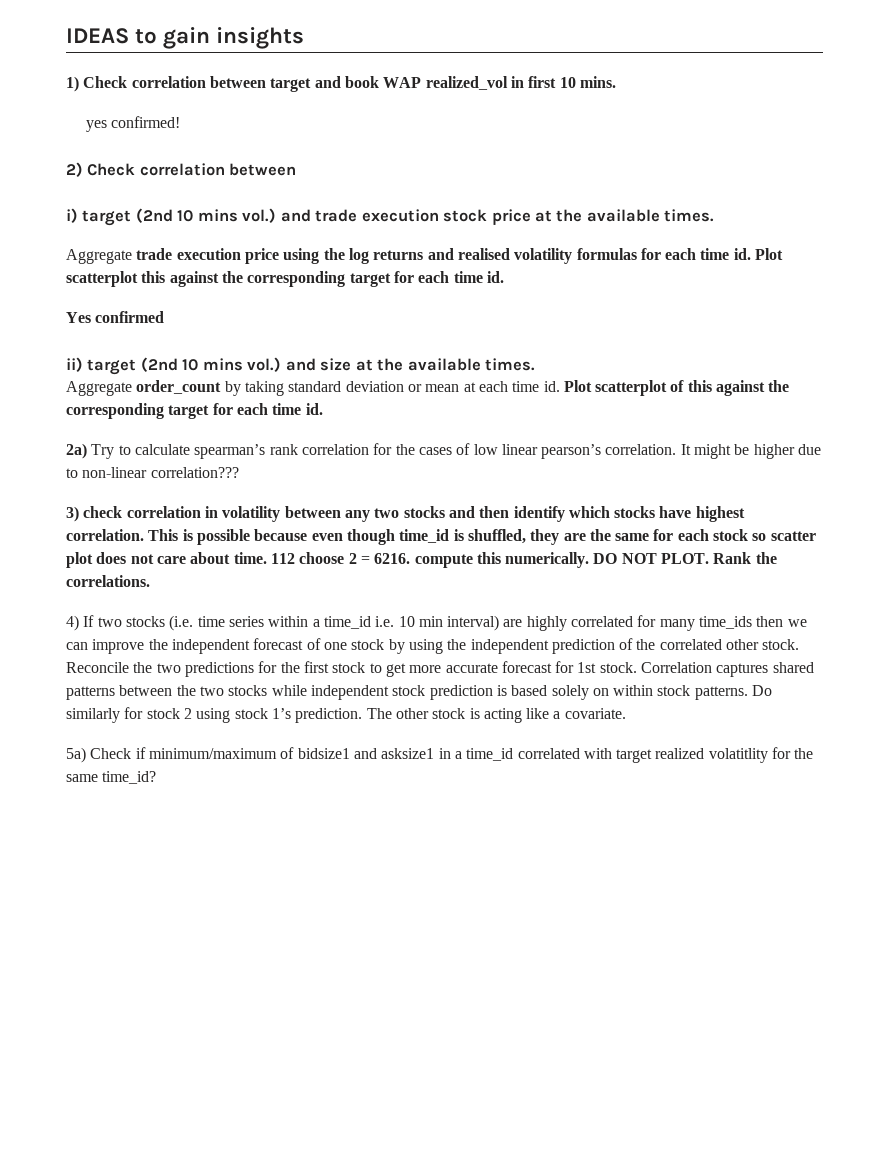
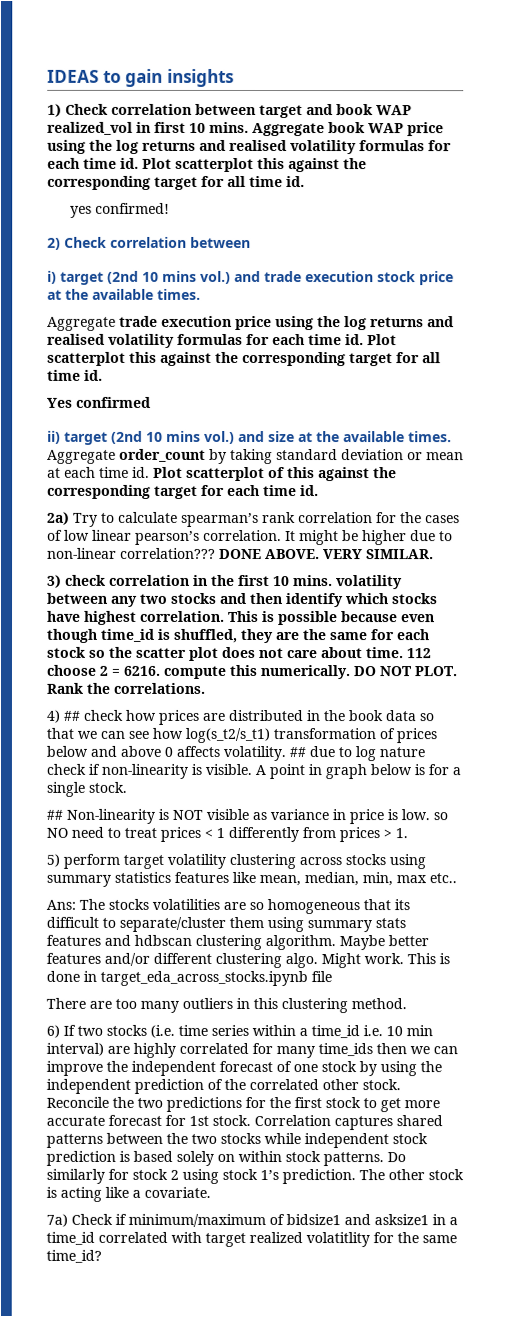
(616, 82) none -> [252,122,444,137] [47,139,452,155] [47,157,367,173] [47,175,305,190] Aggregate book WAP price using the log returns and realised volatility formulas for each time id. Plot scatterplot this against the corresponding target for all time id.
[418,271,450,283] each -> [422,352,441,364] all
(239, 472) none -> [219,548,434,560] DONE ABOVE. VERY SIMILAR.
(218, 512) none -> [211,574,333,587] the first 10 mins.
(767, 537) none -> [109,646,133,658] the
(79, 623) none -> [63,709,434,725] [46,727,437,744] [46,745,425,762] [46,763,461,780] [46,781,127,797] [46,808,448,825] [46,826,408,843] [46,853,426,870] [46,871,457,887] [46,898,410,915] [46,916,406,933] [46,934,429,951] [46,952,450,969] [46,970,332,987] [46,997,407,1014] [46,1024,60,1038] ## check how prices are distributed in the book data so that we can see how log(s_t2/s_t1) transformation of prices below and above 0 affects volatility. ## due to log nature check if non-linearity is visible. A point in graph below is for a single stock. // ## Non-linearity is NOT visible as variance in price is low. so NO need to treat prices < 1 differently from prices > 1. // 5) perform target volatility clustering across stocks using summary statistics features like mean, median, min, max etc.. // Ans: The stocks volatilities are so homogeneous that its difficult to separate/cluster them using summary stats features and hdbscan clustering algorithm. Maybe better features and/or different clustering algo. Might work. This is done in target_eda_across_stocks.ipynb file // There are too many outliers in this clustering method. // 6)
[66,747,86,763] 5a) -> [46,1213,68,1227] 7a)

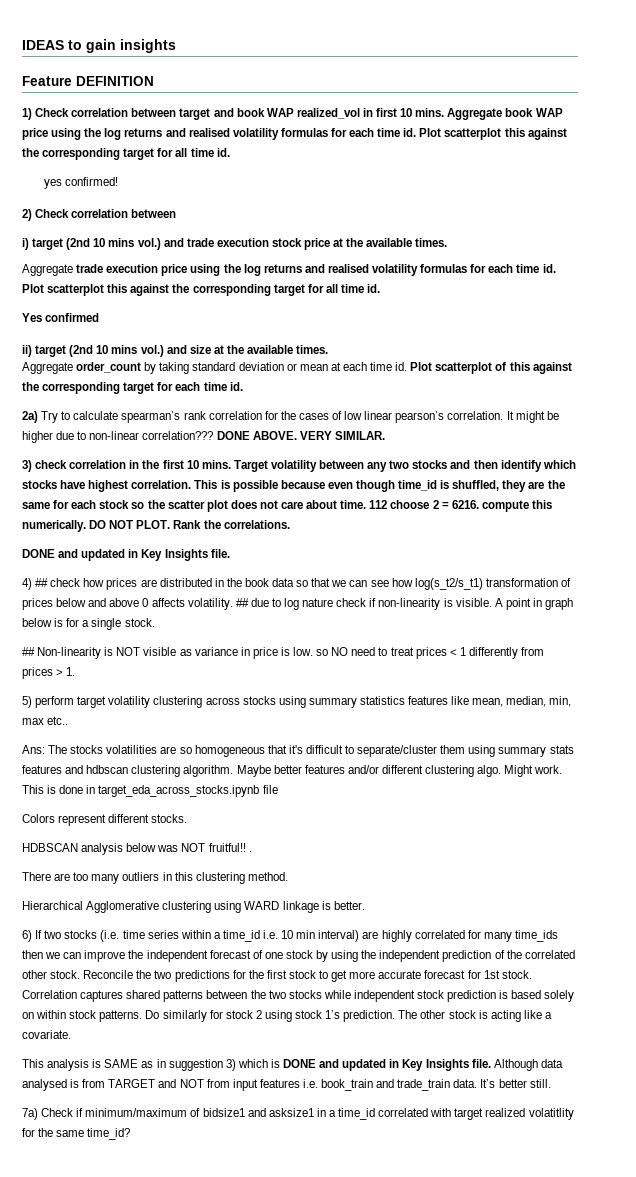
(234, 77) none -> [22,76,154,86] // Feature DEFINITION
(333, 581) none -> [233,460,268,472] Target
(205, 688) none -> [22,549,230,561] // DONE and updated in Key Insights file.
[394,899,410,911] its -> [288,745,303,754] it's
(332, 977) none -> [22,814,188,826] [22,843,252,855] // Colors represent different stocks. // HDBSCAN analysis below was NOT fruitful!! .
(407, 1004) none -> [22,901,365,913] // Hierarchical Agglomerative clustering using WARD linkage is better.
(211, 1192) none -> [22,1059,563,1071] [22,1079,551,1091] // This analysis is SAME as in suggestion 3) which is DONE and updated in Key Insights file. Although data analysed is from TARGET and NOT from input features i.e. book_train and trade_train data. It’s better still.

